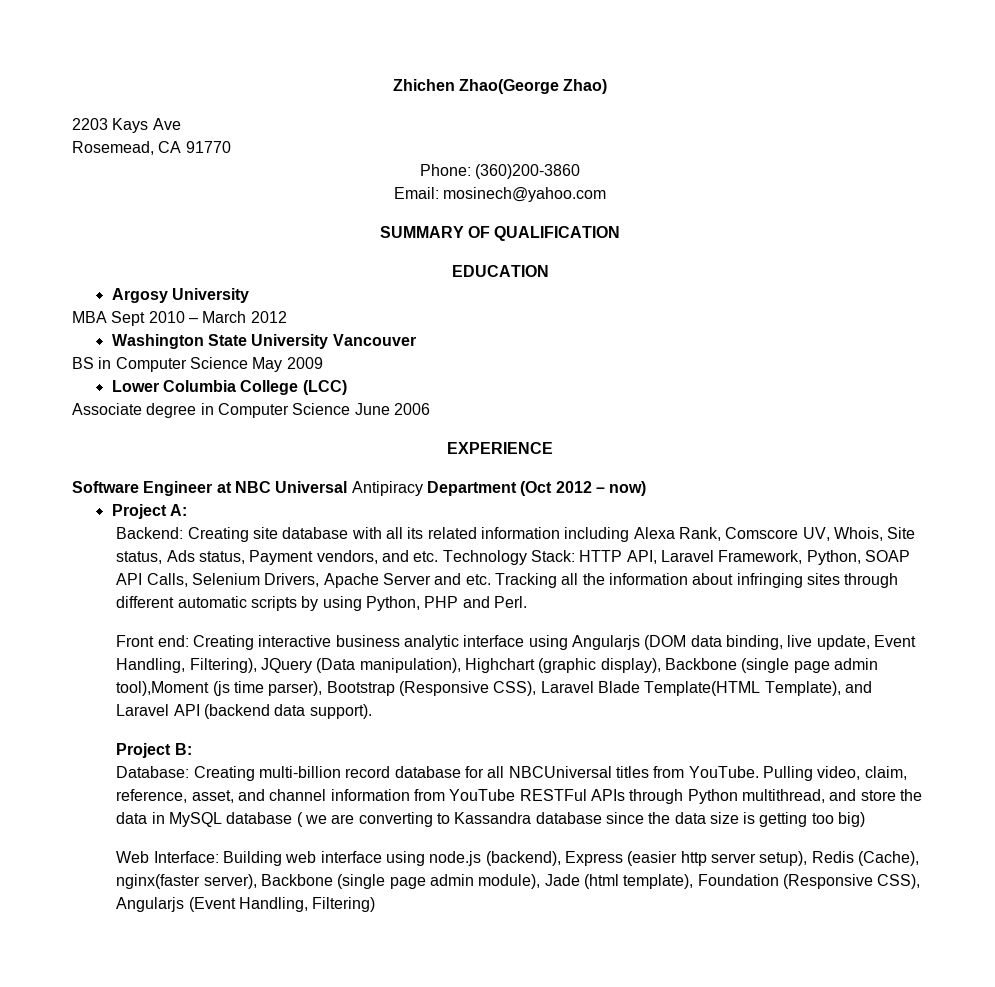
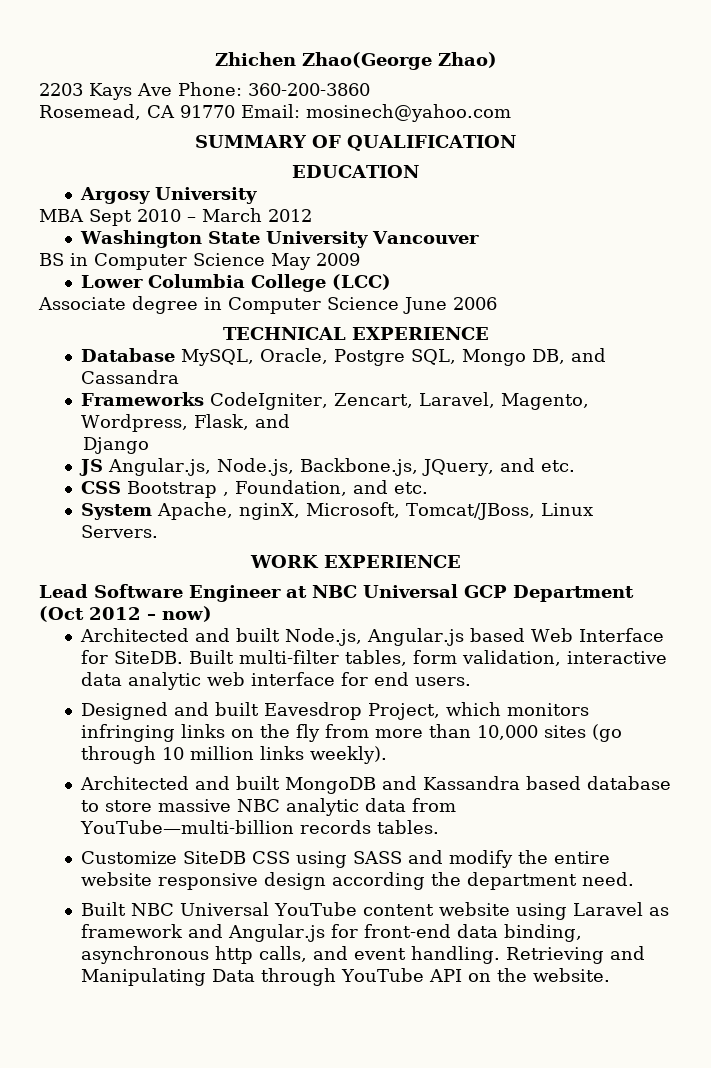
(181, 124) none -> [177,82,370,96] Phone: 360-200-3860
[419,164,581,179] // Phone: (360)200-3860 // -> (235, 111) none
[447,442,553,454] EXPERIENCE // -> [222,327,489,340] [80,348,606,366] [80,370,179,384] [80,392,589,410] [80,414,290,432] [83,437,150,454] [78,458,575,476] [80,480,428,498] [80,502,593,520] [80,525,158,538] [249,555,461,568] [39,584,88,598] TECHNICAL EXPERIENCE // Database MySQL, Oracle, Postgre SQL, Mongo DB, and Cassandra // Frameworks CodeIgniter, Zencart, Laravel, Magento, Wordpress, Flask, and // Django // JS Angular.js, Node.js, Backbone.js, JQuery, and etc. // CSS Bootstrap , Foundation, and etc. // System Apache, nginX, Microsoft, Tomcat/JBoss, Linux Servers. // WORK EXPERIENCE // Lead
[351,481,423,496] Antipiracy -> [464,585,507,598] GCP
[111,504,188,519] [116,527,916,542] [116,550,910,565] [116,573,899,588] [116,596,527,611] [116,635,916,650] [116,658,878,673] [116,681,872,696] [116,704,372,719] [116,743,192,758] [116,766,907,781] [116,789,922,804] [116,812,866,827] [116,851,919,866] [116,874,921,889] [116,897,376,912] Project A: // Backend: Creating site database with all its related information including Alexa Rank, Comscore UV, Whois, Site status, Ads status, Payment vendors, and etc. Technology Stack: HTTP API, Laravel Framework, Python, SOAP API Calls, Selenium Drivers, Apache Server and etc. Tracking all the information about infringing sites through different automatic scripts by using Python, PHP and Perl. // Front end: Creating interactive business analytic interface using Angularjs (DOM data binding, live update, Event Handling, Filtering), JQuery (Data manipulation), Highchart (graphic display), Backbone (single page admin tool),Moment (js time parser), Bootstrap (Responsive CSS), Laravel Blade Template(HTML Template), and Laravel API (backend data support). // Project B: // Database: Creating multi-billion record database for all NBCUniversal titles from YouTube. Pulling video, claim, reference, asset, and channel information from YouTube RESTFul APIs through Python multithread, and store the data in MySQL database ( we are converting to Kassandra database since the data size is getting too big) // Web Interface: Building web interface using node.js (backend), Express (easier http server setup), Redis (Cache), nginx(faster server), Backbone (single page admin module), Jade (html template), Foundation (Responsive CSS), Angularjs (Event Handling, Filtering) -> [79,628,664,646] [80,650,667,666] [80,672,471,690] [80,702,589,720] [80,724,622,742] [80,746,387,764] [79,776,671,794] [80,798,456,816] [79,820,439,834] [80,850,610,868] [80,872,634,890] [80,902,669,920] [80,924,582,942] [80,946,645,964] [80,968,610,986] Architected and built Node.js, Angular.js based Web Interface for SiteDB. Built multi-filter tables, form validation, interactive data analytic web interface for end users. // Designed and built Eavesdrop Project, which monitors infringing links on the fly from more than 10,000 sites (go through 10 million links weekly). // Architected and built MongoDB and Kassandra based database to store massive NBC analytic data from YouTube—multi-billion records tables. // Customize SiteDB CSS using SASS and modify the entire website responsive design according the department need. // Built NBC Universal YouTube content website using Laravel as framework and Angular.js for front-end data binding, asynchronous http calls, and event handling. Retrieving and Manipulating Data through YouTube API on the website.

